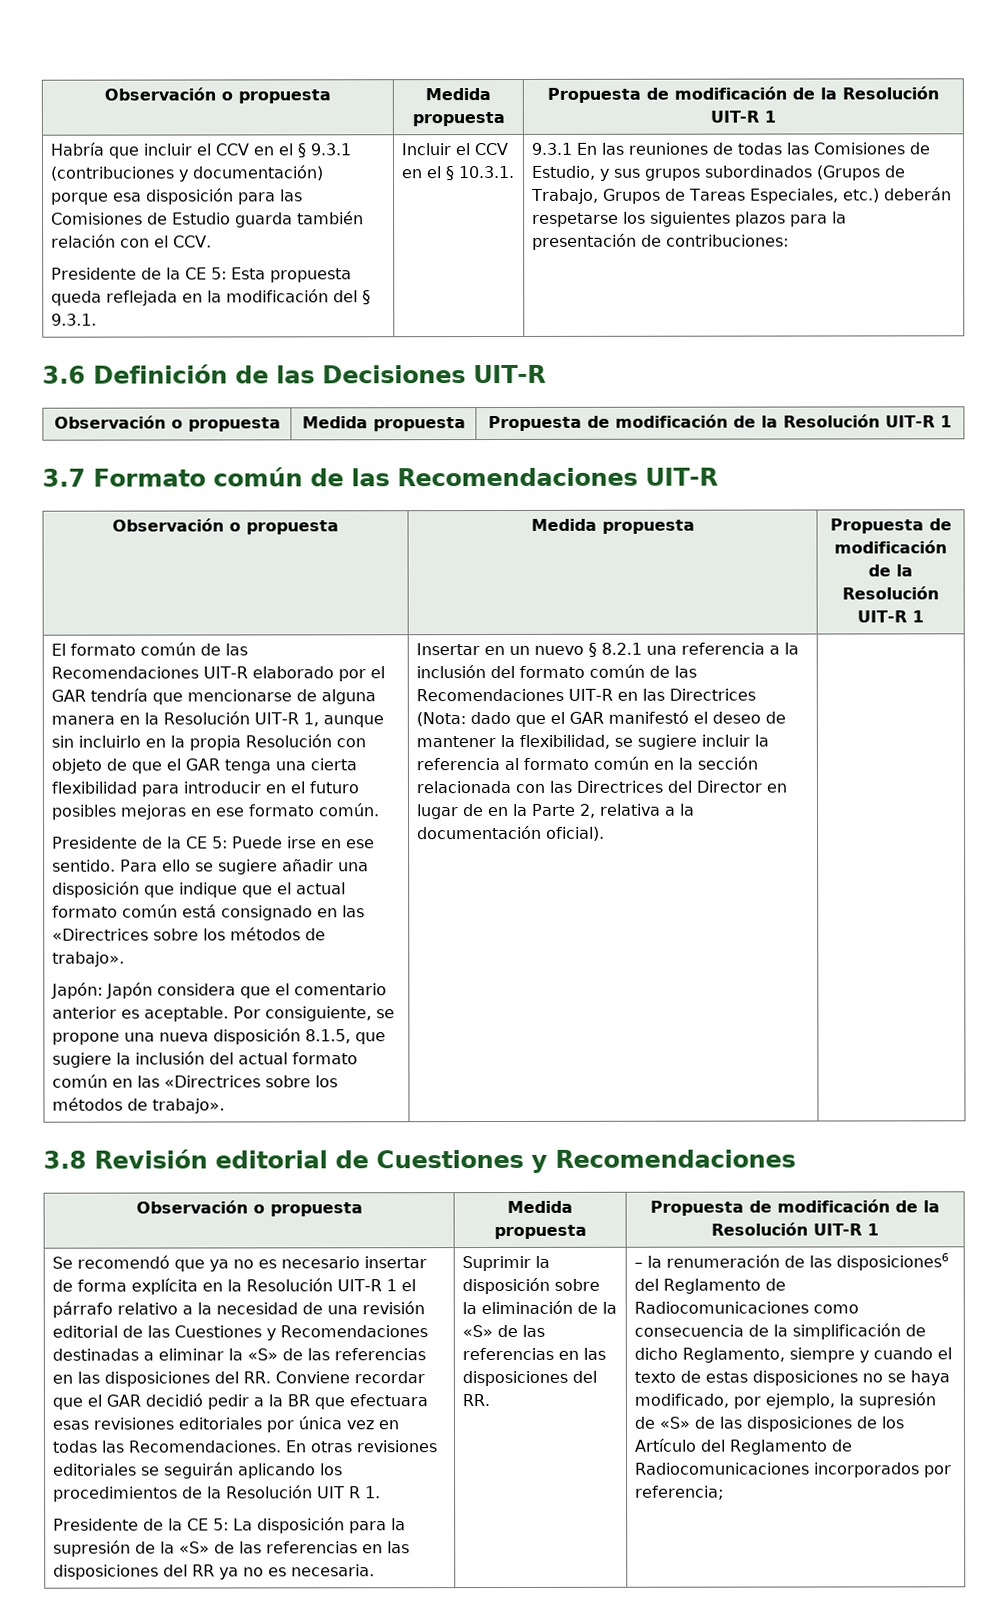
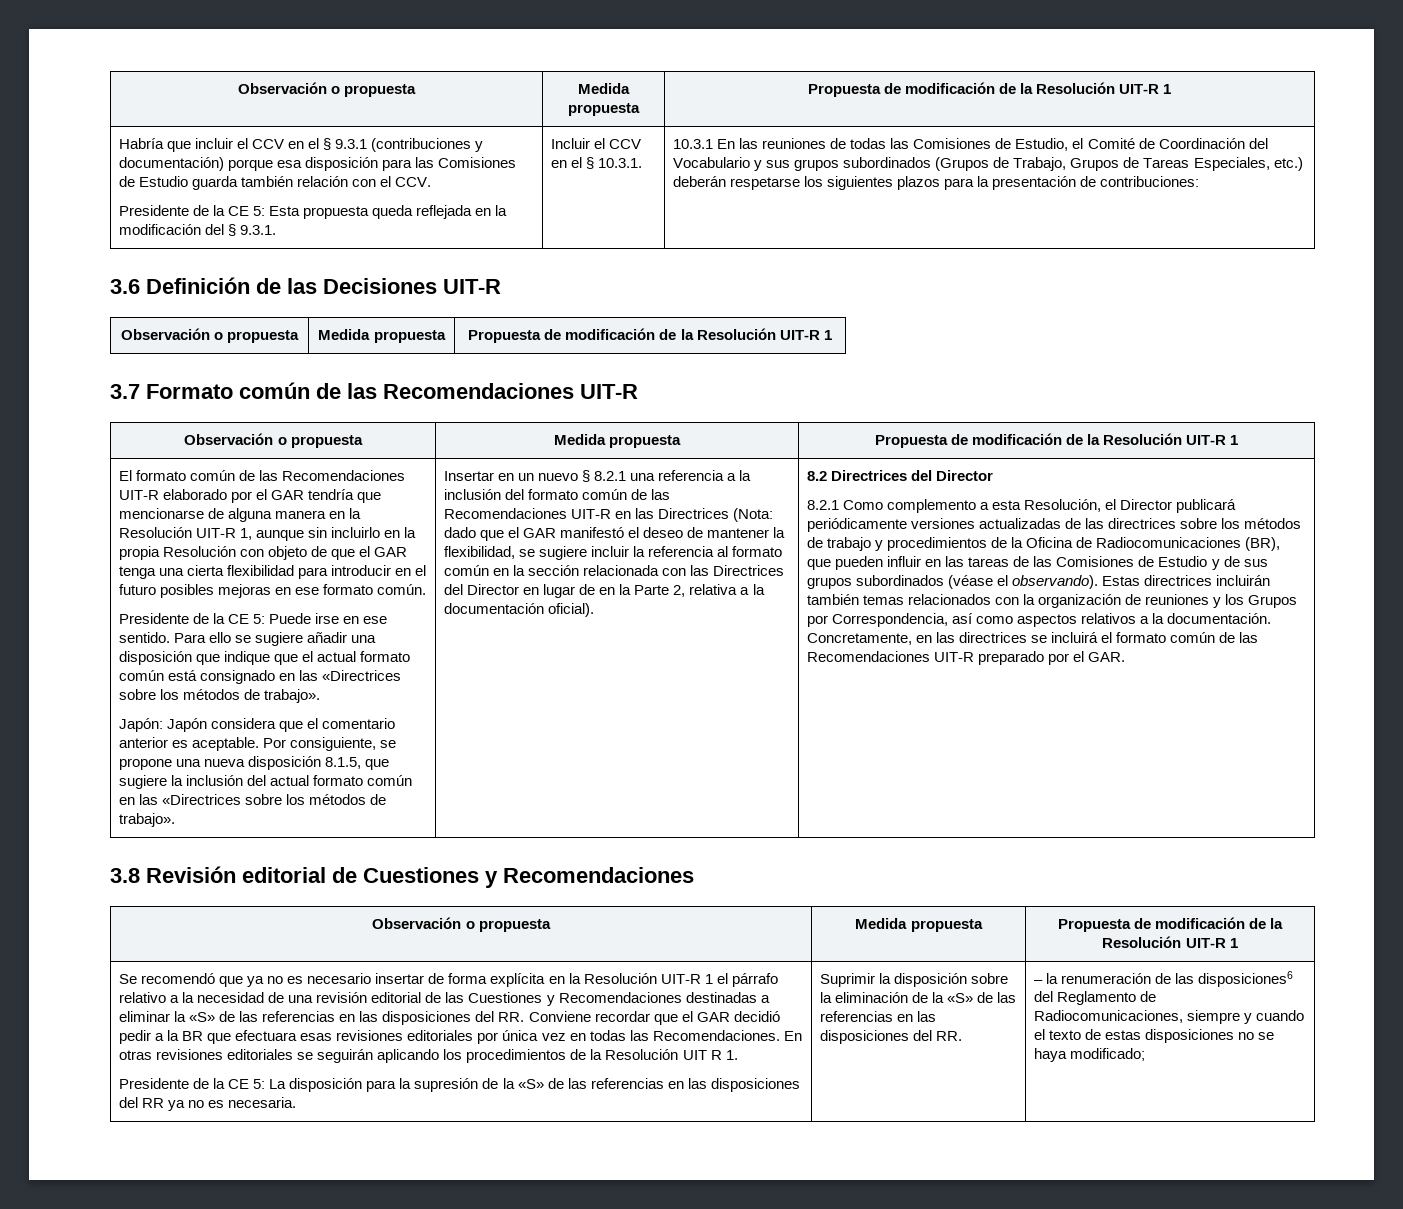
[531,142,573,155] 9.3.1 -> [672,139,713,149] 10.3.1
(597, 172) none -> [1072,138,1268,149] [672,157,750,168] el Comité de Coordinación del Vocabulario
(606, 833) none -> [806,470,994,481] [806,499,1237,513] [806,518,1302,532] [806,537,1281,551] [806,556,1268,570] [806,575,1271,589] [806,594,1298,608] [806,613,1272,627] [806,632,1259,645] [806,651,1126,665] 8.2 Directrices del Director // 8.2.1 Como complemento a esta Resolución, el Director publicará periódicamente versiones actualizadas de las directrices sobre los métodos de trabajo y procedimientos de la Oficina de Radiocomunicaciones (BR), que pueden influir en las tareas de las Comisiones de Estudio y de sus grupos subordinados (véase el observando). Estas directrices incluirán también temas relacionados con la organización de reuniones y los Grupos por Correspondencia, así como aspectos relativos a la documentación. Concretamente, en las directrices se incluirá el formato común de las Recomendaciones UIT-R preparado por el GAR.
[634,1301,860,1314] [634,1323,927,1340] [634,1347,786,1363] Radiocomunicaciones como consecuencia de la simplificación de dicho Reglamento, -> [1033,1010,1183,1023] Radiocomunicaciones,
[634,1392,937,1409] [634,1416,905,1432] [634,1438,854,1455] [635,1462,953,1478] [635,1485,725,1500] modificado, por ejemplo, la supresión de «S» de las disposiciones de los Artículo del Reglamento de Radiocomunicaciones incorporados por referencia; -> [1070,1048,1146,1061] modificado;

